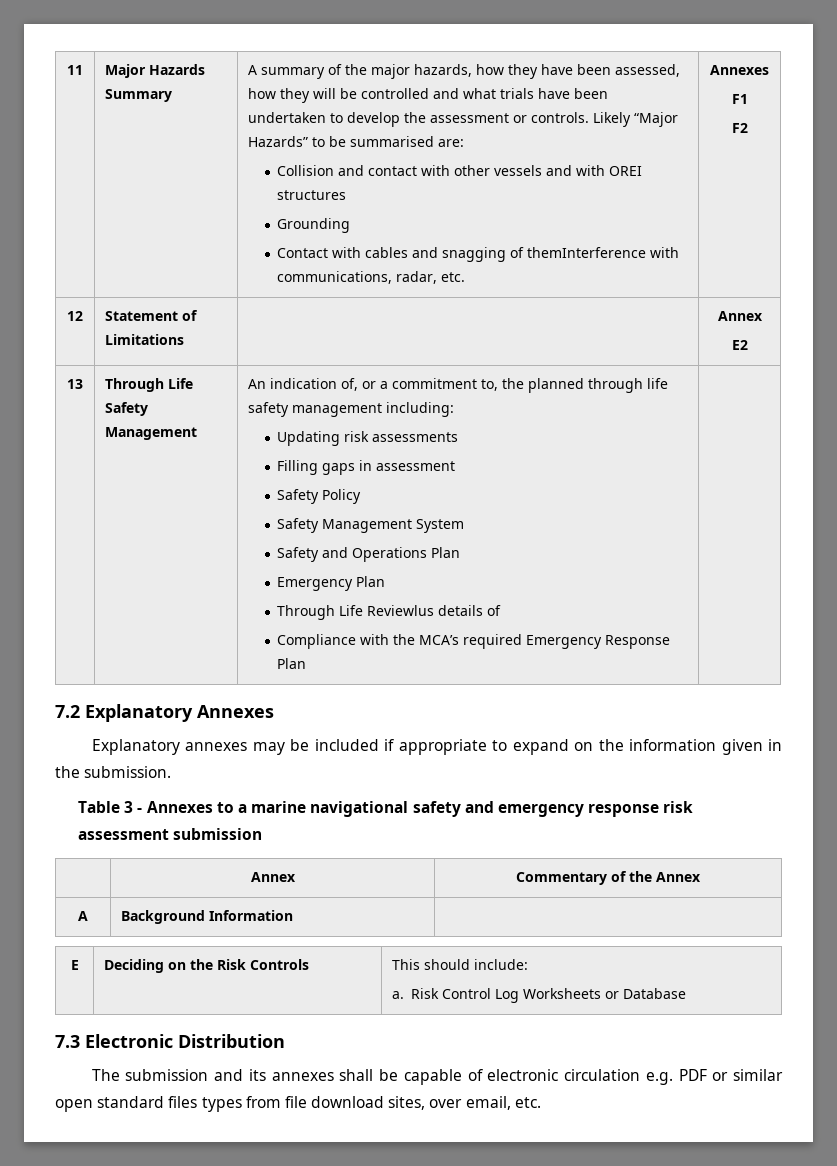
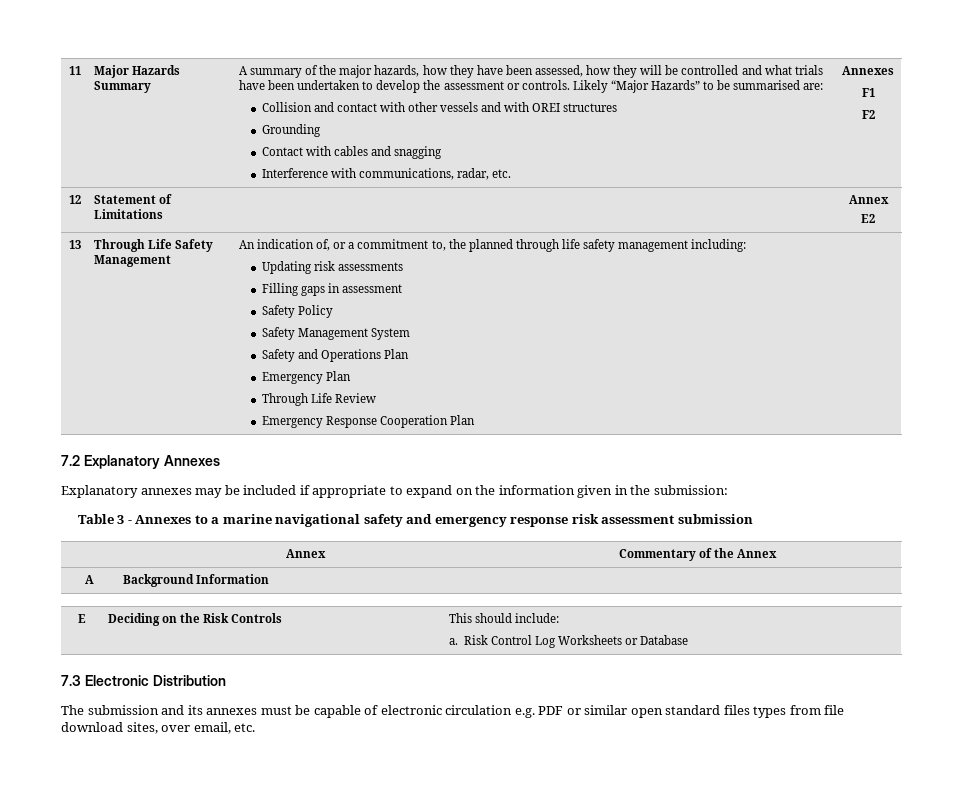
[510,247,647,258] of themInterference -> [261,168,328,178] // Interference
[367,605,502,616] [277,634,523,649] Reviewlus details of // Compliance with the MCA’s required -> [334,393,376,403] Review //
(671, 642) none -> [379,415,448,428] Cooperation
[84,766,172,778] submission. -> [653,485,728,495] submission:
[339,1069,374,1081] shall -> [260,706,292,715] must

